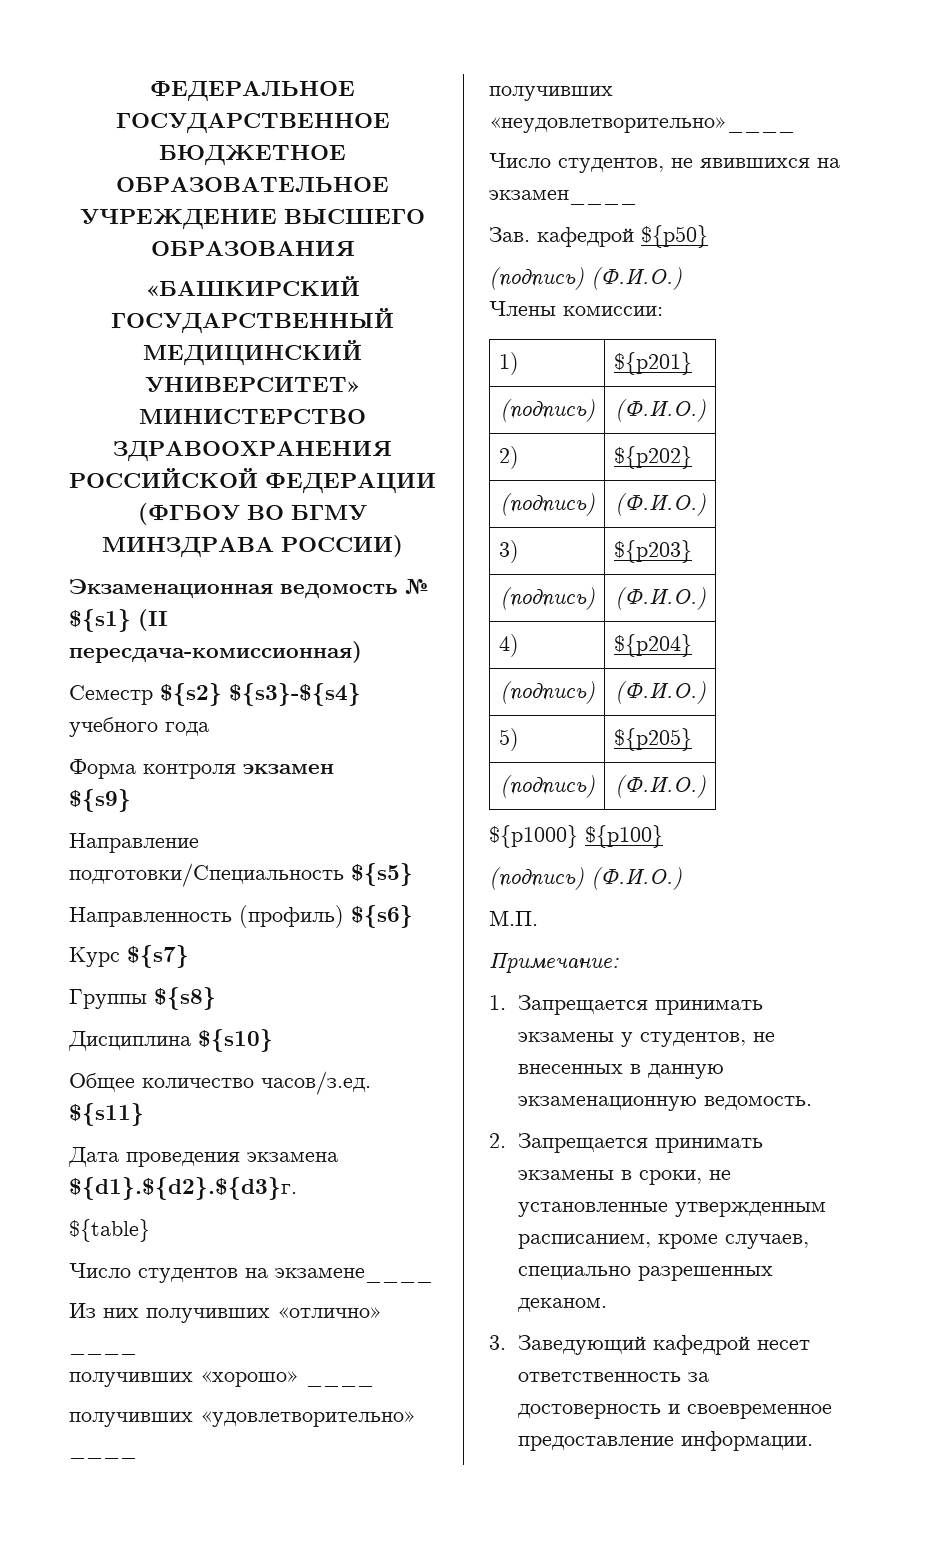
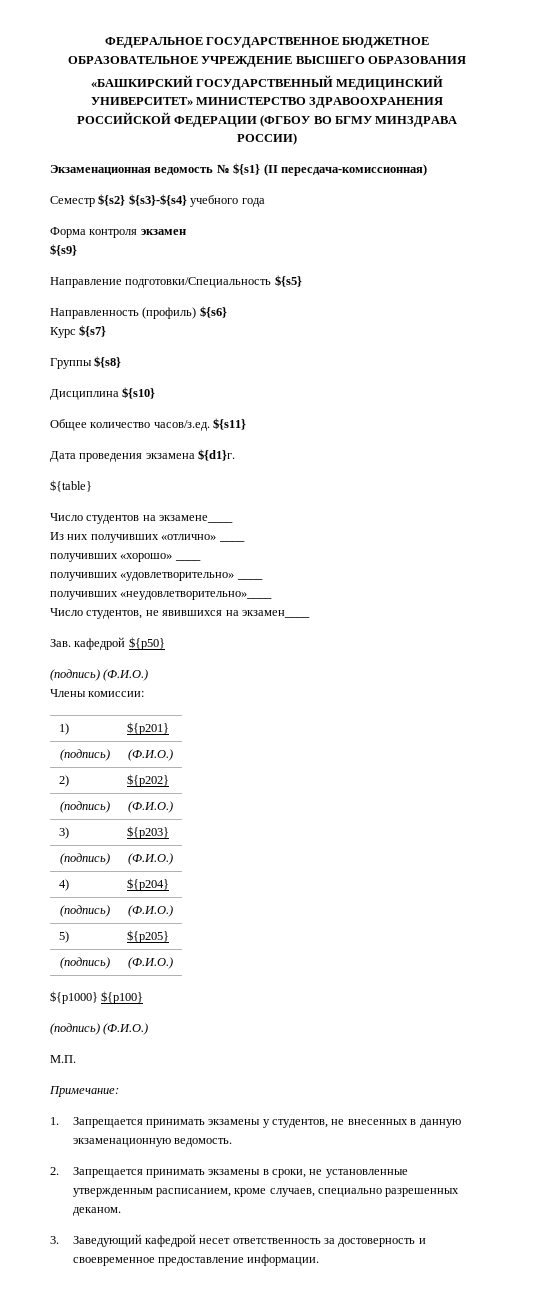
[69,1177,297,1200] ${d1}.${d2}.${d3}г. -> [198,449,236,461] ${d1}г.

